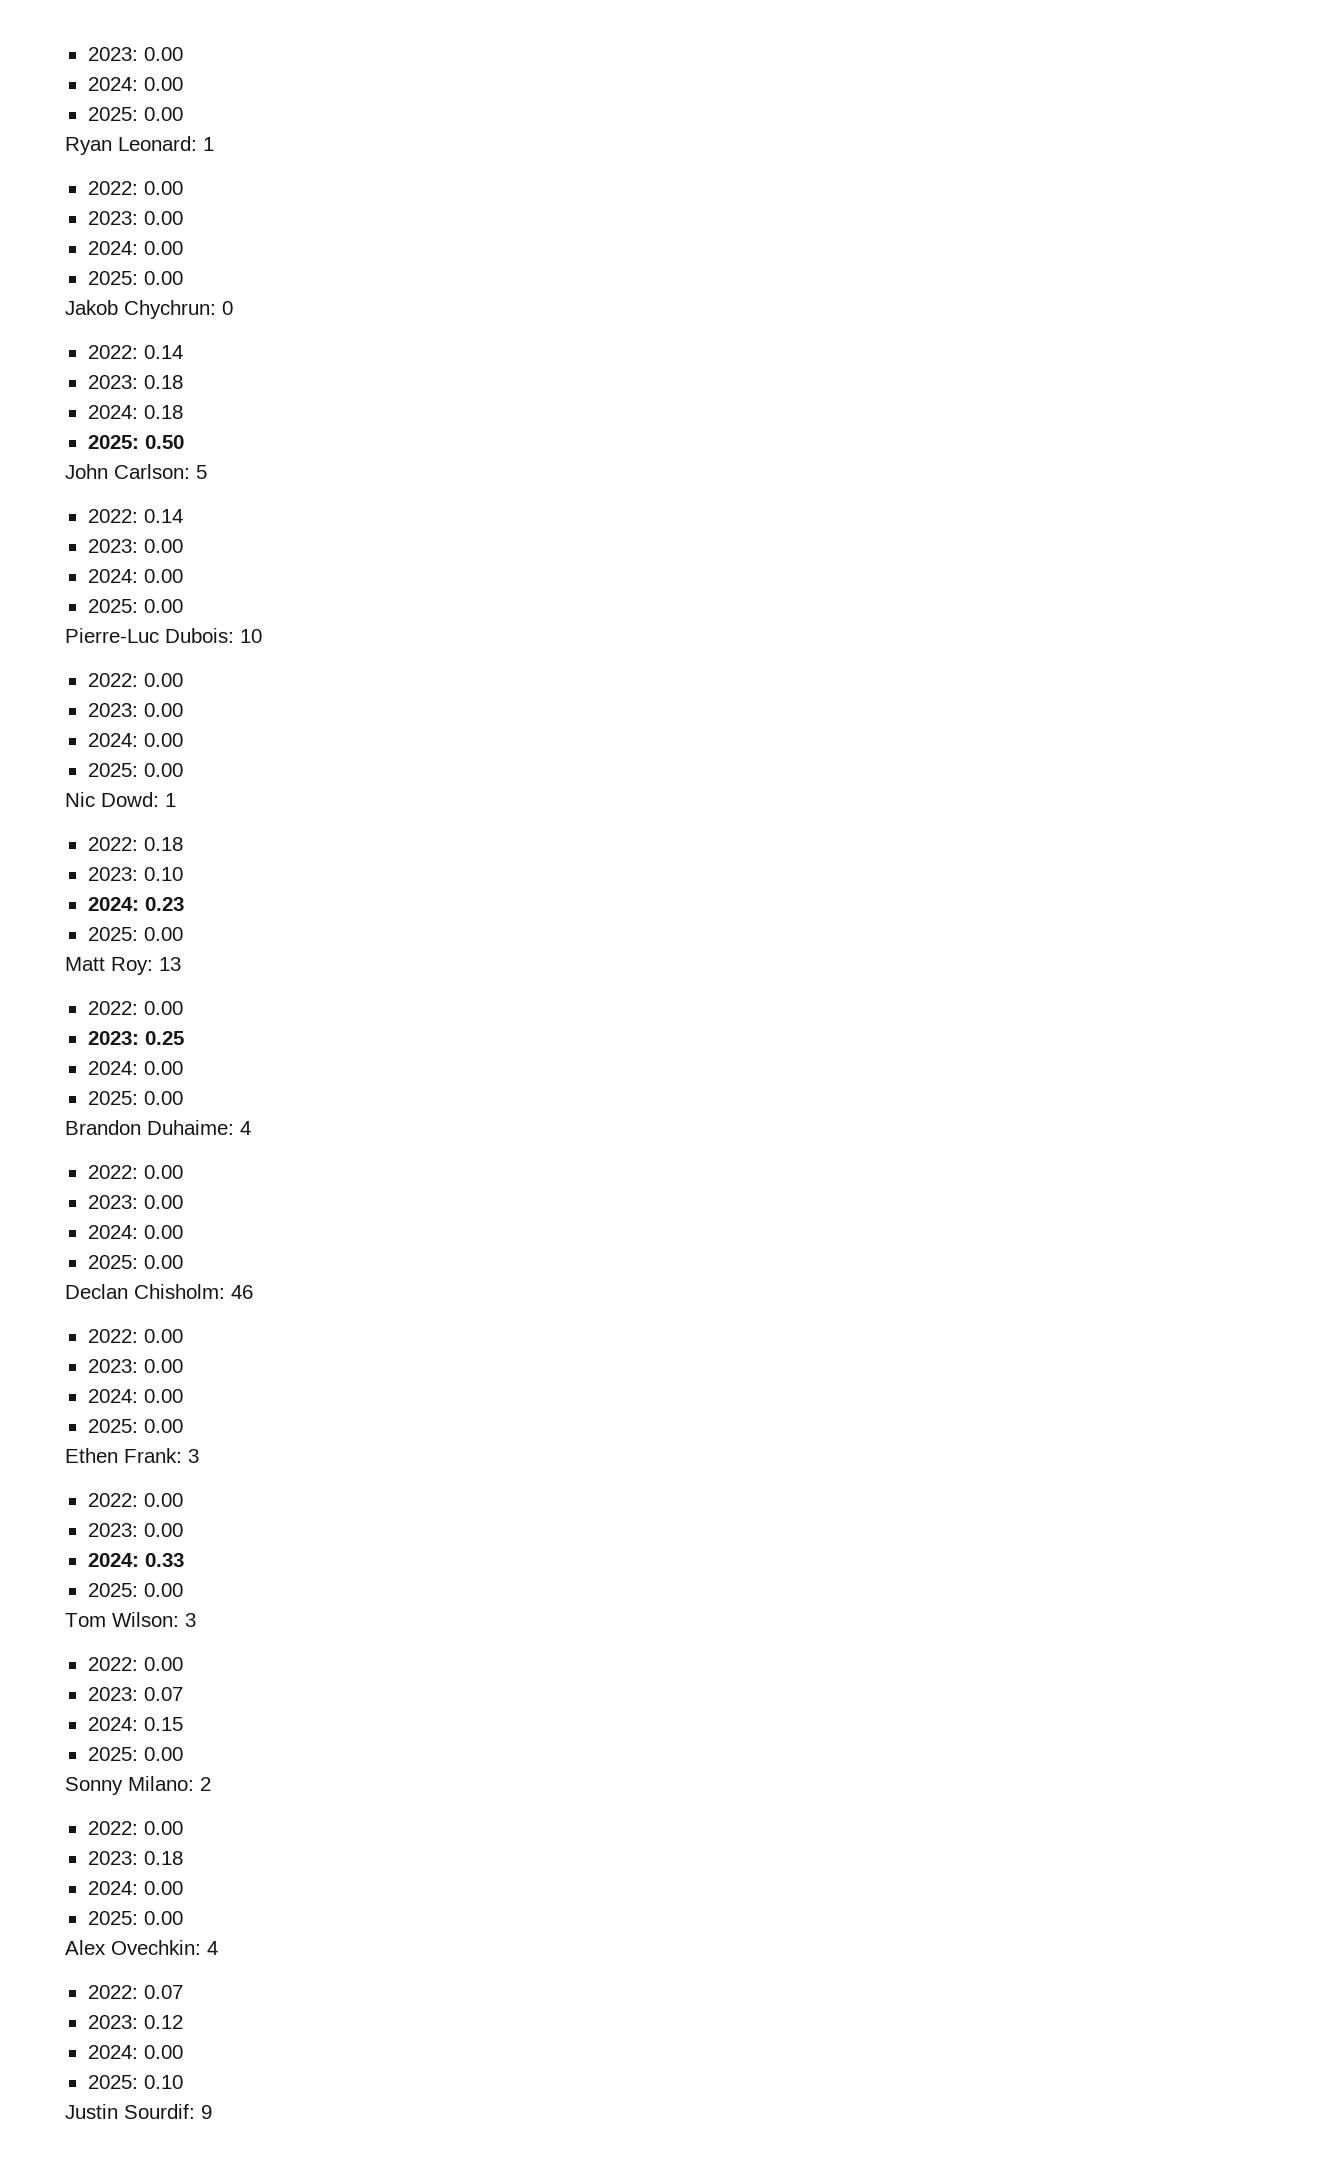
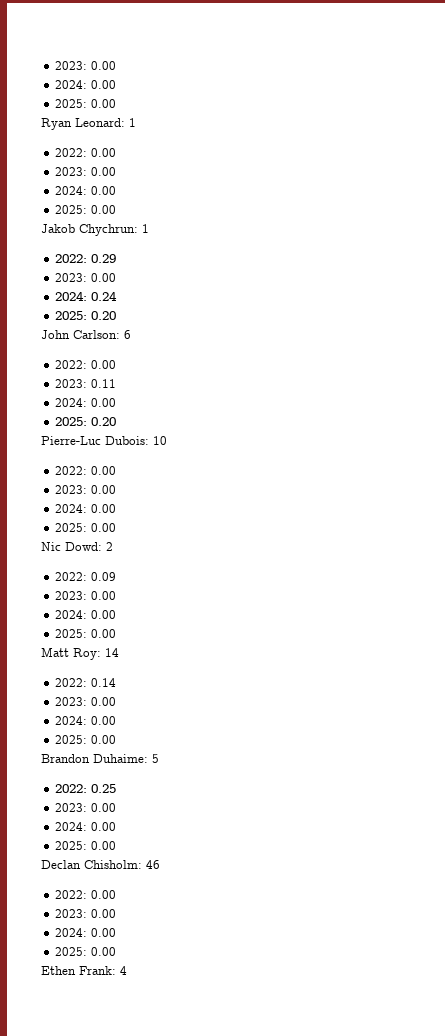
[222,301,233,315] [87,345,183,359] [87,375,183,389] [87,405,183,419] [87,435,184,449] [65,464,207,479] [87,509,183,523] [87,539,183,553] [87,569,183,583] [87,599,183,613] 0 // 2022: 0.14 // 2023: 0.18 // 2024: 0.18 // 2025: 0.50 // John Carlson: 5 // 2022: 0.14 // 2023: 0.00 // 2024: 0.00 // 2025: 0.00 -> [142,224,149,233] [55,254,117,263] [55,273,117,282] [55,291,118,301] [55,311,117,320] [41,330,131,339] [55,360,117,369] [55,379,117,388] [55,398,117,407] [55,417,117,426] 1 // 2022: 0.29 // 2023: 0.00 // 2024: 0.24 // 2025: 0.20 // John Carlson: 6 // 2022: 0.00 // 2023: 0.11 // 2024: 0.00 // 2025: 0.20
[165,793,176,807] [87,837,183,851] [87,867,183,881] [87,897,184,911] 1 // 2022: 0.18 // 2023: 0.10 // 2024: 0.23 -> [106,542,113,551] [55,572,117,581] [55,591,117,600] [55,610,117,619] 2 // 2022: 0.09 // 2023: 0.00 // 2024: 0.00
[159,957,181,971] [87,1001,183,1015] [87,1031,184,1045] 13 // 2022: 0.00 // 2023: 0.25 -> [105,648,119,657] [55,678,117,687] [55,697,117,706] 14 // 2022: 0.14 // 2023: 0.00
[240,1121,251,1135] [87,1165,183,1179] 4 // 2022: 0.00 -> [152,754,159,763] [55,784,117,793] 5 // 2022: 0.25
[188,1449,199,1463] [87,1493,183,1507] [87,1523,183,1537] [87,1553,184,1567] [87,1583,183,1597] [65,1612,196,1627] [87,1657,183,1671] [87,1687,183,1701] [87,1717,183,1731] [87,1747,183,1761] [65,1776,211,1795] [87,1821,183,1835] [87,1851,183,1865] [87,1881,183,1895] [87,1911,183,1925] [65,1940,218,1955] [87,1985,183,1999] [87,2015,183,2029] [87,2045,183,2059] [87,2075,183,2089] [65,2104,212,2119] 3 // 2022: 0.00 // 2023: 0.00 // 2024: 0.33 // 2025: 0.00 // Tom Wilson: 3 // 2022: 0.00 // 2023: 0.07 // 2024: 0.15 // 2025: 0.00 // Sonny Milano: 2 // 2022: 0.00 // 2023: 0.18 // 2024: 0.00 // 2025: 0.00 // Alex Ovechkin: 4 // 2022: 0.07 // 2023: 0.12 // 2024: 0.00 // 2025: 0.10 // Justin Sourdif: 9 -> [120,966,127,975] 4

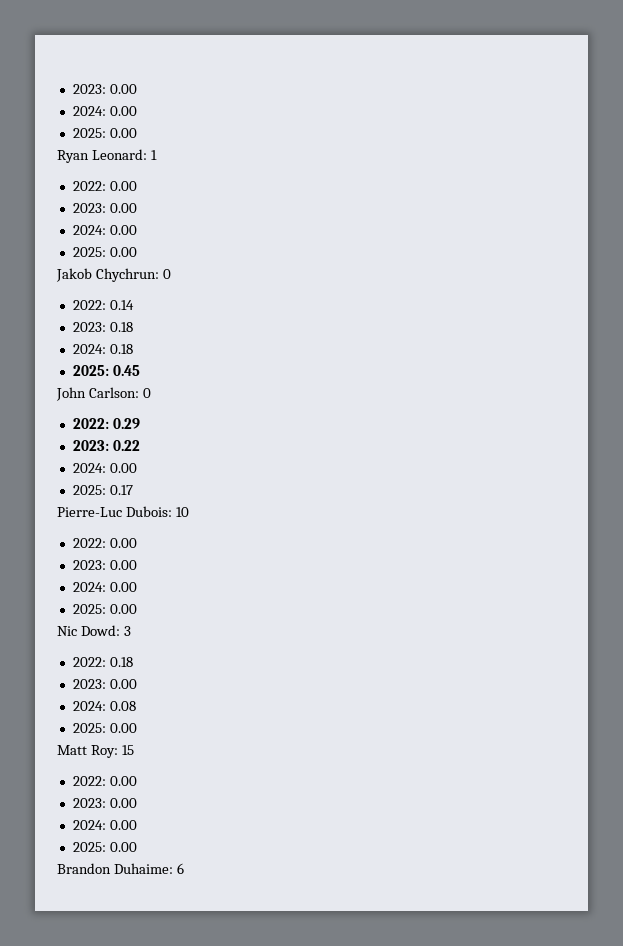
[142,224,149,233] [55,254,117,263] [55,273,117,282] [55,291,118,301] [55,311,117,320] [41,330,131,339] [55,360,117,369] [55,379,117,388] [55,398,117,407] [55,417,117,426] 1 // 2022: 0.29 // 2023: 0.00 // 2024: 0.24 // 2025: 0.20 // John Carlson: 6 // 2022: 0.00 // 2023: 0.11 // 2024: 0.00 // 2025: 0.20 -> [162,269,171,279] [72,300,134,310] [72,322,133,332] [72,344,133,354] [72,365,140,376] [56,387,151,401] [72,418,140,429] [72,440,140,451] [72,463,137,473] [72,485,133,495] 0 // 2022: 0.14 // 2023: 0.18 // 2024: 0.18 // 2025: 0.45 // John Carlson: 0 // 2022: 0.29 // 2023: 0.22 // 2024: 0.00 // 2025: 0.17
[106,542,113,551] [55,572,117,581] [55,591,117,600] [55,610,117,619] 2 // 2022: 0.09 // 2023: 0.00 // 2024: 0.00 -> [123,626,131,636] [72,657,133,667] [72,679,137,689] [72,701,136,711] 3 // 2022: 0.18 // 2023: 0.00 // 2024: 0.08
[105,648,119,657] [55,678,117,687] [55,697,117,706] [55,716,117,725] [55,735,117,744] [41,754,159,763] [55,784,117,793] [55,803,117,812] [55,822,117,831] [55,841,117,850] [41,860,160,869] [55,890,117,899] [55,909,117,918] [55,928,117,937] [55,947,117,956] [41,966,127,975] 14 // 2022: 0.14 // 2023: 0.00 // 2024: 0.00 // 2025: 0.00 // Brandon Duhaime: 5 // 2022: 0.25 // 2023: 0.00 // 2024: 0.00 // 2025: 0.00 // Declan Chisholm: 46 // 2022: 0.00 // 2023: 0.00 // 2024: 0.00 // 2025: 0.00 // Ethen Frank: 4 -> [121,745,134,755] [72,776,137,786] [72,798,137,808] [72,820,137,830] [72,842,137,852] [57,863,184,874] 15 // 2022: 0.00 // 2023: 0.00 // 2024: 0.00 // 2025: 0.00 // Brandon Duhaime: 6

